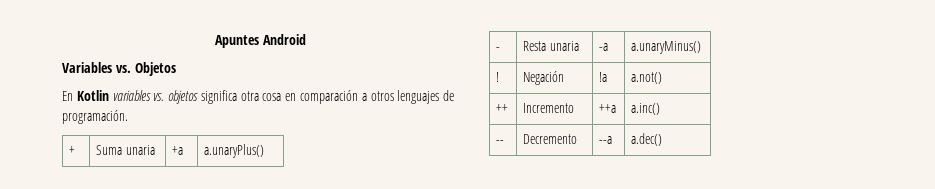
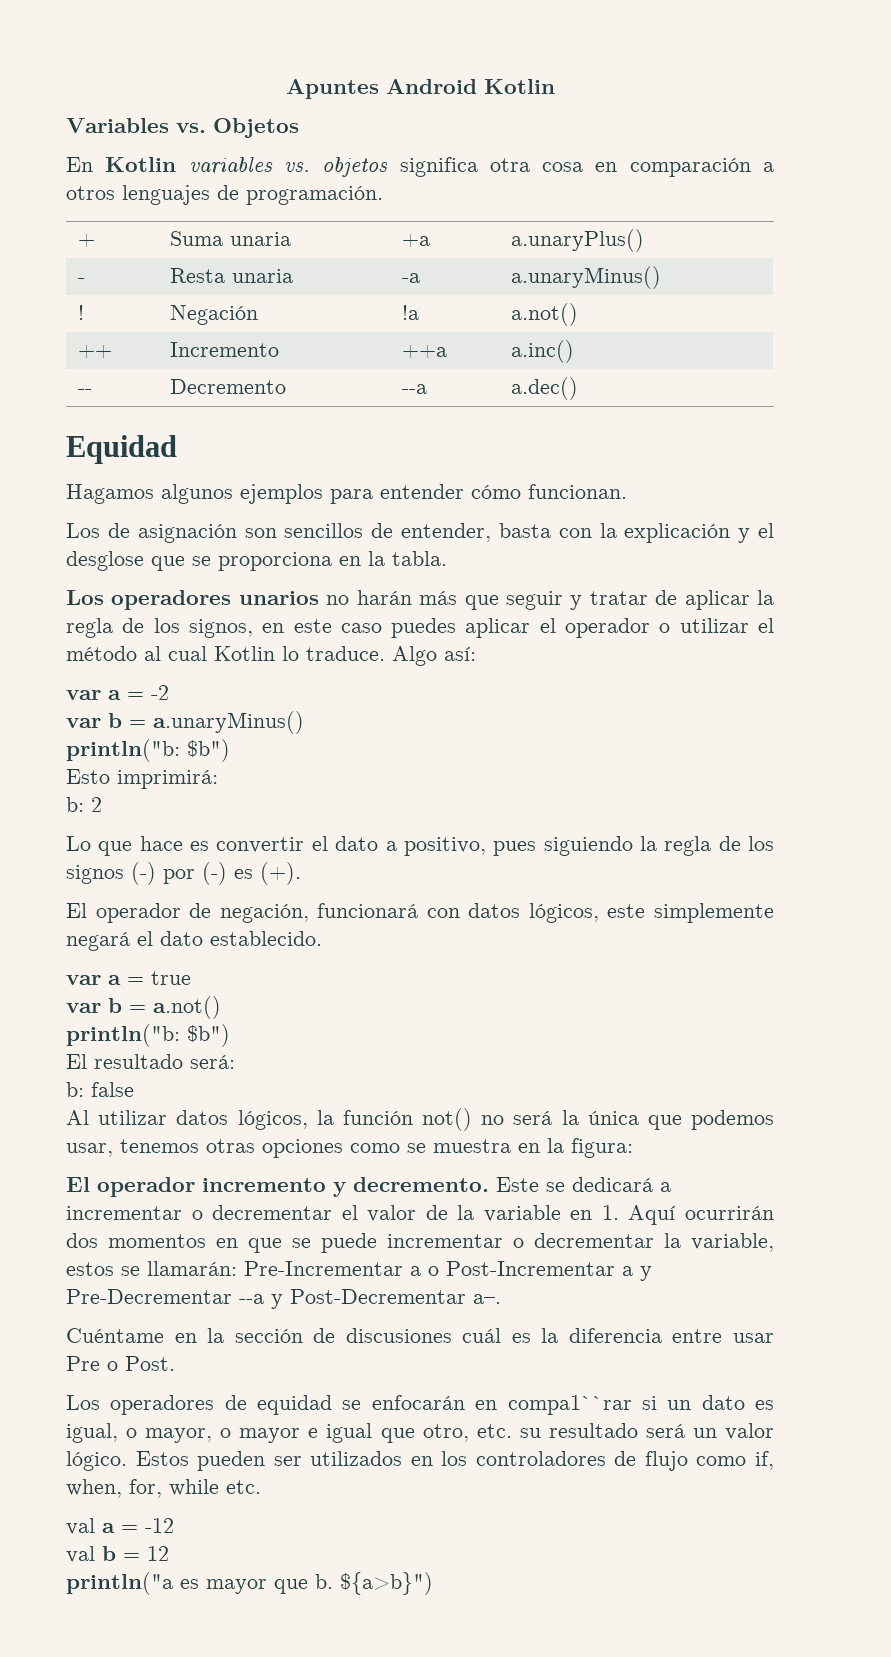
(306, 39) none -> [483,79,555,94] Kotlin
(663, 139) none -> [66,435,177,464] [66,484,627,504] [66,523,775,543] [66,551,447,571] [66,590,774,610] [66,618,774,638] [66,646,476,666] [66,685,169,700] [66,711,304,734] [66,739,230,762] [66,769,218,789] [66,797,102,812] [66,836,774,856] [66,862,301,885] [66,903,774,923] [66,931,322,951] [66,971,191,985] [66,996,221,1019] [66,1024,230,1047] [66,1054,235,1069] [66,1082,134,1097] [66,1108,774,1131] [66,1138,633,1158] [66,1177,671,1197] [66,1205,774,1225] [66,1233,774,1253] [66,1261,652,1281] [66,1289,501,1309] [66,1328,774,1343] [66,1356,175,1371] [66,1395,775,1415] [66,1423,774,1443] [66,1451,774,1471] [66,1479,261,1498] [66,1518,174,1535] [66,1546,169,1563] [66,1572,433,1595] // Equidad // Hagamos algunos ejemplos para entender cómo funcionan. // Los de asignación son sencillos de entender, basta con la explicación y el desglose que se proporciona en la tabla. // Los operadores unarios no harán más que seguir y tratar de aplicar la regla de los signos, en este caso puedes aplicar el operador o utilizar el método al cual Kotlin lo traduce. Algo así: // var a = -2 // var b = a.unaryMinus() // println("b: $b") // Esto imprimirá: // b: 2 // Lo que hace es convertir el dato a positivo, pues siguiendo la regla de los signos (-) por (-) es (+). // El operador de negación, funcionará con datos lógicos, este simplemente negará el dato establecido. // var a = true // var b = a.not() // println("b: $b") // El resultado será: // b: false // Al utilizar datos lógicos, la función not() no será la única que podemos usar, tenemos otras opciones como se muestra en la figura: // El operador incremento y decremento. Este se dedicará a incrementar o decrementar el valor de la variable en 1. Aquí ocurrirán dos momentos en que se puede incrementar o decrementar la variable, estos se llamarán: Pre-Incrementar a o Post-Incrementar a y Pre-Decrementar --a y Post-Decrementar a–. // Cuéntame en la sección de discusiones cuál es la diferencia entre usar Pre o Post. // Los operadores de equidad se enfocarán en compa1``rar si un dato es igual, o mayor, o mayor e igual que otro, etc. su resultado será un valor lógico. Estos pueden ser utilizados en los controladores de flujo como if, when, for, while etc. // val a = -12 // val b = 12 // println("a es mayor que b. ${a>b}")

